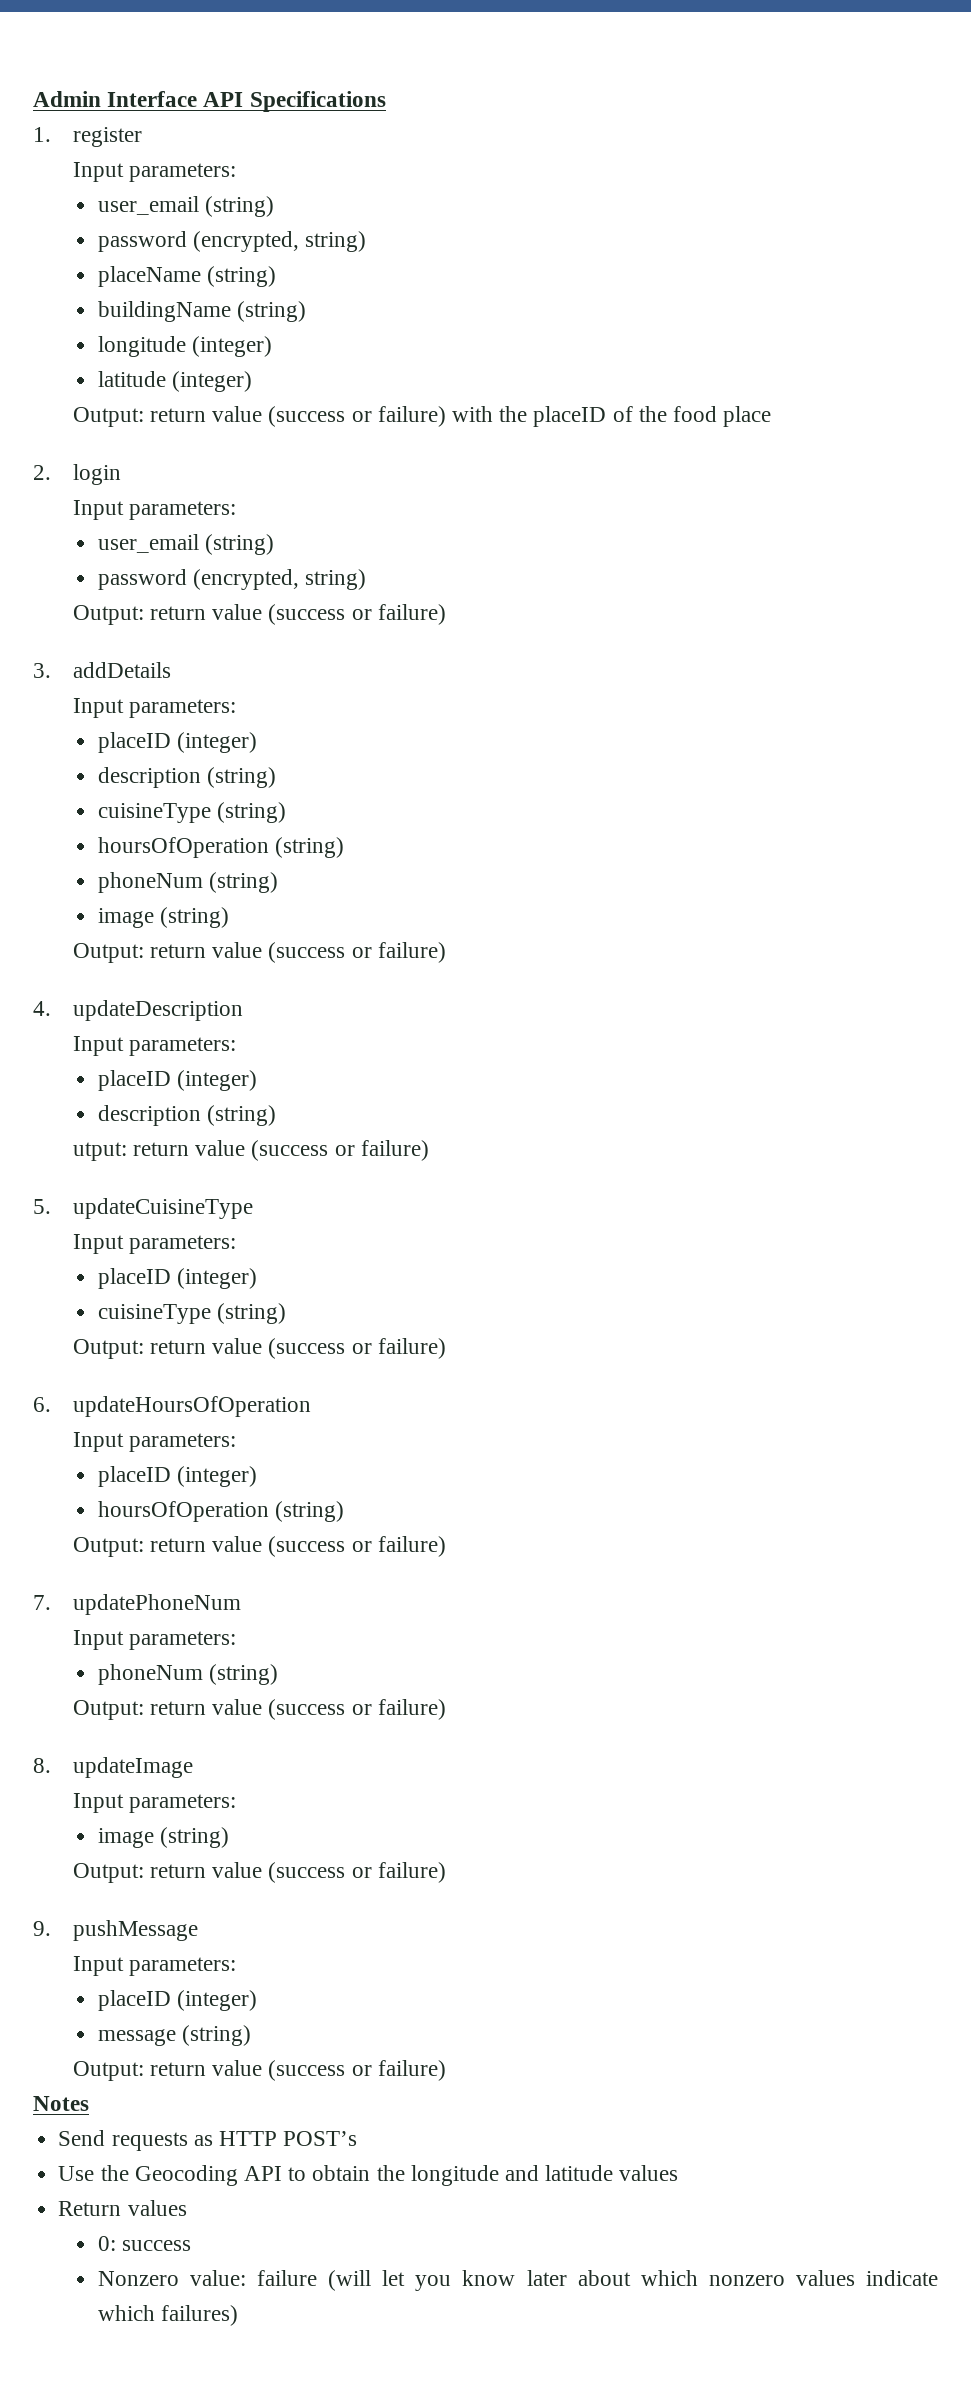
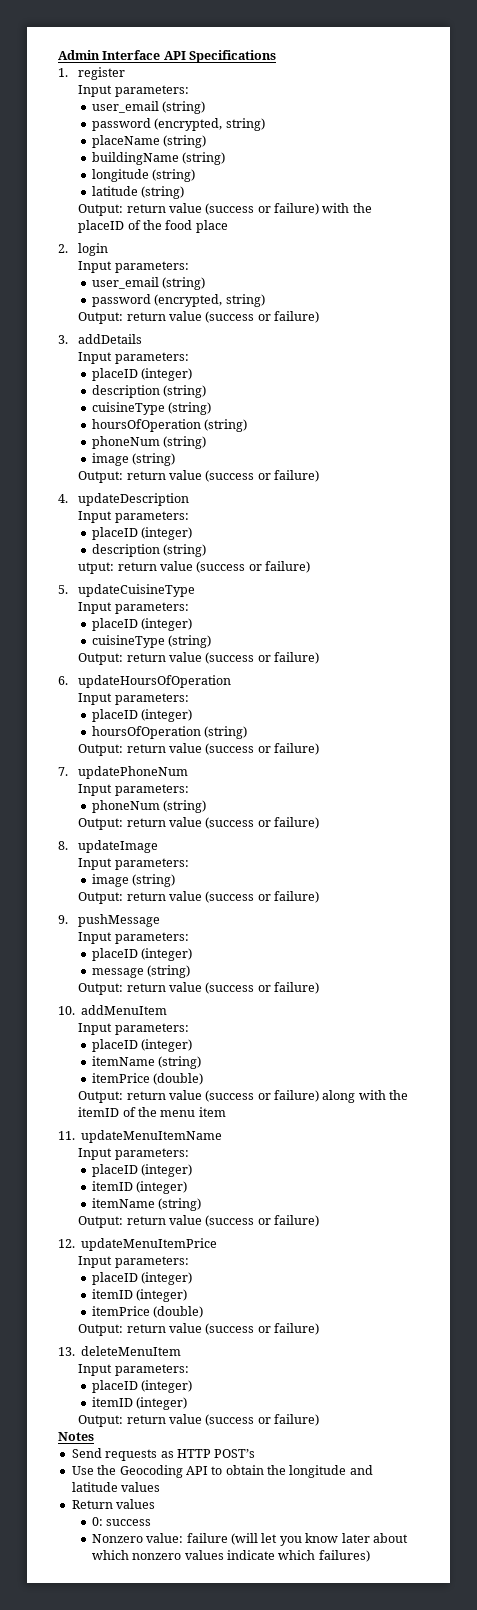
[192,336,273,357] [97,371,253,392] (integer) // latitude (integer) -> [152,169,196,182] [91,186,185,199] (string) // latitude (string)
(446, 2070) none -> [58,1005,168,1015] [78,1023,189,1035] [91,1039,193,1052] [91,1056,202,1069] [91,1073,204,1085] [78,1090,409,1103] [78,1107,226,1117] [58,1130,223,1143] [78,1148,189,1160] [91,1164,193,1177] [91,1181,188,1194] [91,1198,202,1211] [78,1215,320,1228] [58,1238,218,1251] [78,1256,189,1268] [91,1272,193,1285] [91,1289,188,1302] [91,1306,204,1318] [78,1323,320,1336] [58,1346,182,1356] [78,1364,189,1376] [91,1380,193,1393] [91,1397,188,1410] [78,1414,320,1427] // 10. addMenuItem // Input parameters: // placeID (integer) // itemName (string) // itemPrice (double) // Output: return value (success or failure) along with the itemID of the menu item // 11. updateMenuItemName // Input parameters: // placeID (integer) // itemID (integer) // itemName (string) // Output: return value (success or failure) // 12. updateMenuItemPrice // Input parameters: // placeID (integer) // itemID (integer) // itemPrice (double) // Output: return value (success or failure) // 13. deleteMenuItem // Input parameters: // placeID (integer) // itemID (integer) // Output: return value (success or failure)

